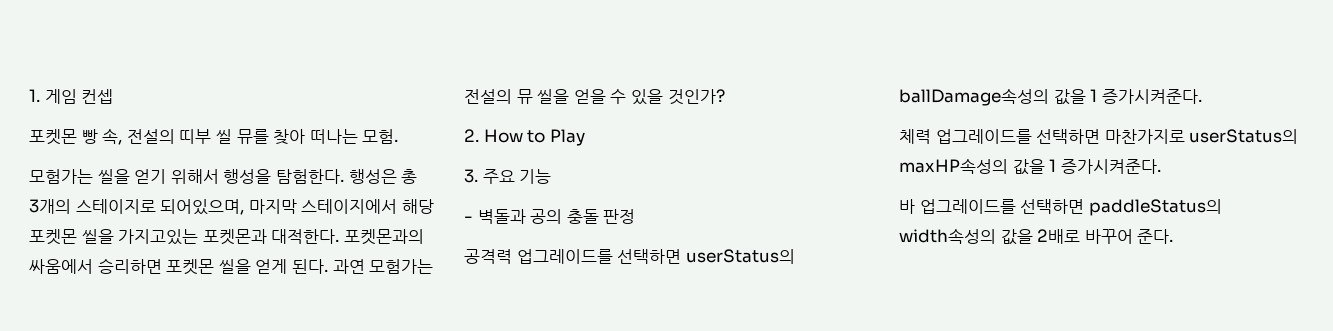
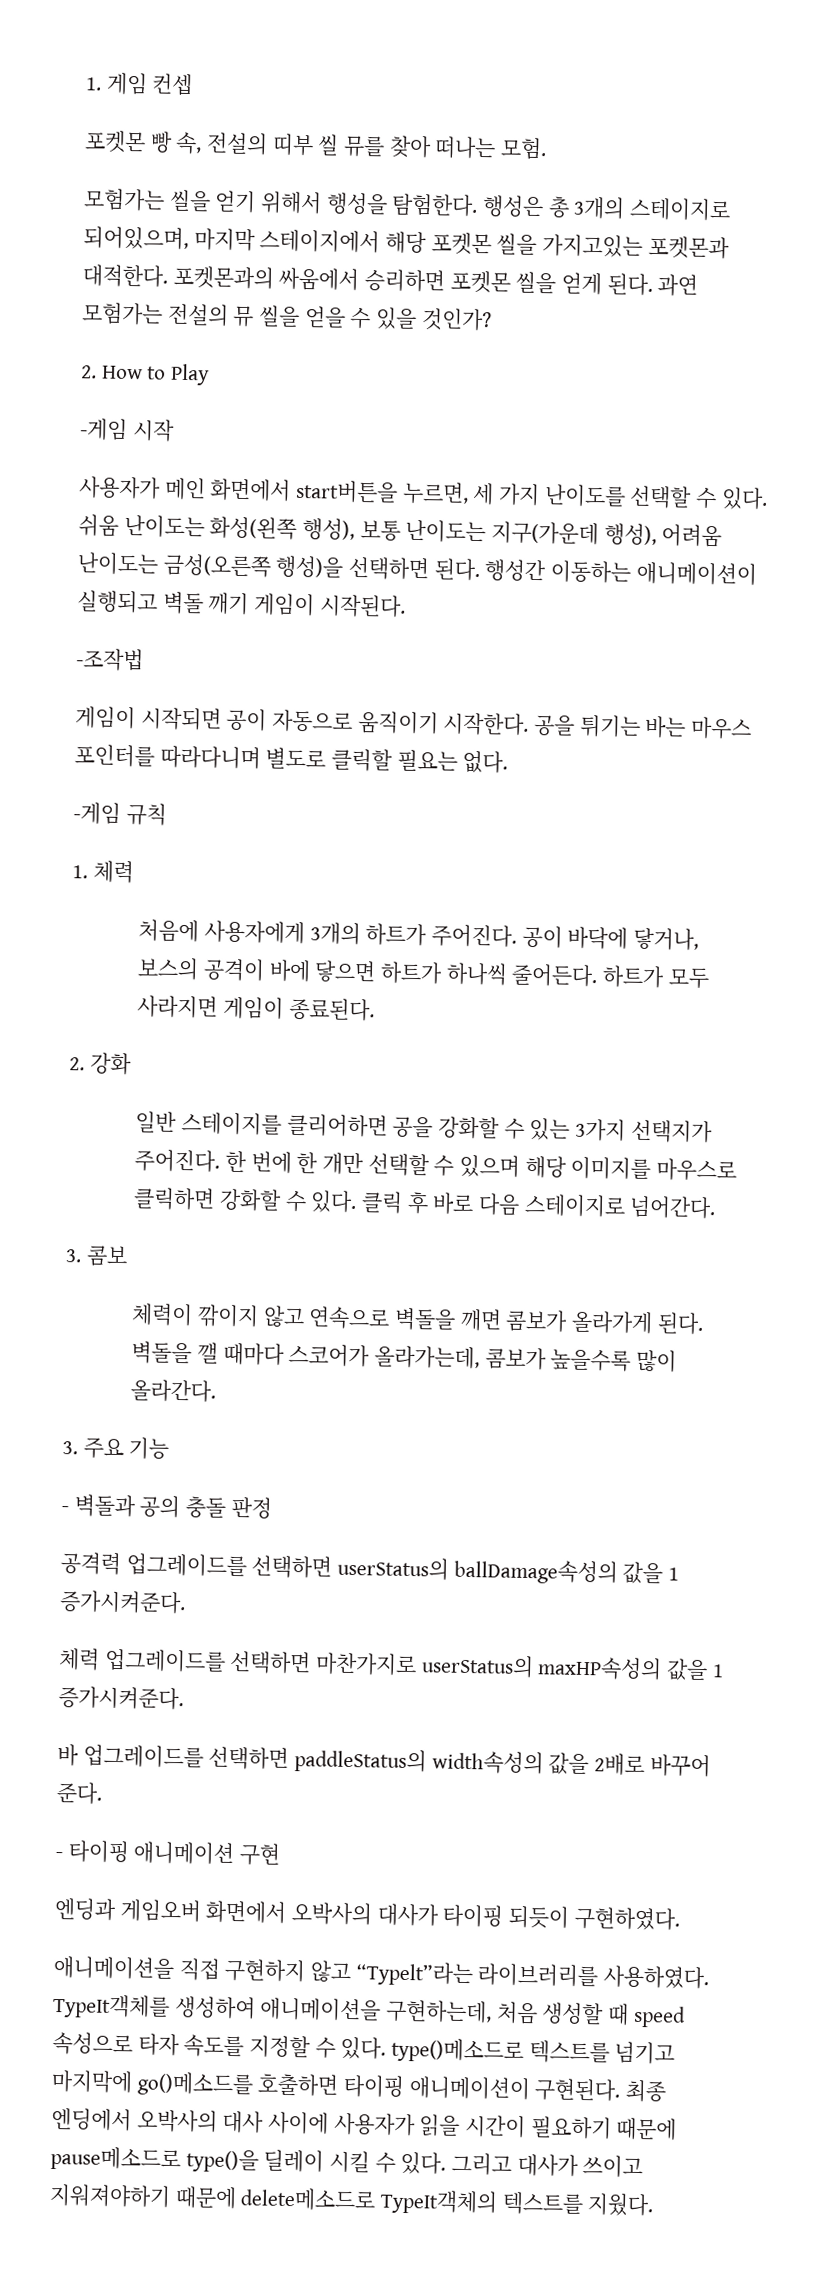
(585, 137) none -> [79,418,175,442] [78,476,768,510] [78,514,723,548] [77,552,757,586] [77,590,406,618] [76,648,144,672] [75,706,753,740] [74,744,509,774] [73,802,167,826] [72,860,134,884] [138,919,700,951] [137,957,710,990] [137,995,375,1022] [69,1052,132,1076] [135,1111,713,1144] [134,1149,738,1182] [133,1187,717,1220] [65,1245,128,1267] [131,1303,704,1335] [131,1341,678,1373] [130,1379,217,1403] // -게임 시작 // 사용자가 메인 화면에서 start버튼을 누르면, 세 가지 난이도를 선택할 수 있다. 쉬움 난이도는 화성(왼쪽 행성), 보통 난이도는 지구(가운데 행성), 어려움 난이도는 금성(오른쪽 행성)을 선택하면 된다. 행성간 이동하는 애니메이션이 실행되고 벽돌 깨기 게임이 시작된다. // -조작법 // 게임이 시작되면 공이 자동으로 움직이기 시작한다. 공을 튀기는 바는 마우스 포인터를 따라다니며 별도로 클릭할 필요는 없다. // -게임 규칙 // 1. 체력 // 처음에 사용자에게 3개의 하트가 주어진다. 공이 바닥에 닿거나, 보스의 공격이 바에 닿으면 하트가 하나씩 줄어든다. 하트가 모두 사라지면 게임이 종료된다. // 2. 강화 // 일반 스테이지를 클리어하면 공을 강화할 수 있는 3가지 선택지가 주어진다. 한 번에 한 개만 선택할 수 있으며 해당 이미지를 마우스로 클릭하면 강화할 수 있다. 클릭 후 바로 다음 스테이지로 넘어간다. // 3. 콤보 // 체력이 깎이지 않고 연속으로 벽돌을 깨면 콤보가 올라가게 된다. 벽돌을 깰 때마다 스코어가 올라가는데, 콤보가 높을수록 많이 올라간다.
(1174, 236) none -> [55,1840,281,1866] [54,1897,680,1931] [53,1955,710,1990] [52,1993,686,2028] [52,2031,676,2065] [51,2069,667,2103] [51,2107,678,2141] [50,2145,644,2179] [49,2183,655,2217] // - 타이핑 애니메이션 구현 // 엔딩과 게임오버 화면에서 오박사의 대사가 타이핑 되듯이 구현하였다. // 애니메이션을 직접 구현하지 않고 “Typelt”라는 라이브러리를 사용하였다. TypeIt객체를 생성하여 애니메이션을 구현하는데, 처음 생성할 때 speed 속성으로 타자 속도를 지정할 수 있다. type()메소드로 텍스트를 넘기고 마지막에 go()메소드를 호출하면 타이핑 애니메이션이 구현된다. 최종 엔딩에서 오박사의 대사 사이에 사용자가 읽을 시간이 필요하기 때문에 pause메소드로 type()을 딜레이 시킬 수 있다. 그리고 대사가 쓰이고 지워져야하기 때문에 delete메소드로 TypeIt객체의 텍스트를 지웠다.

